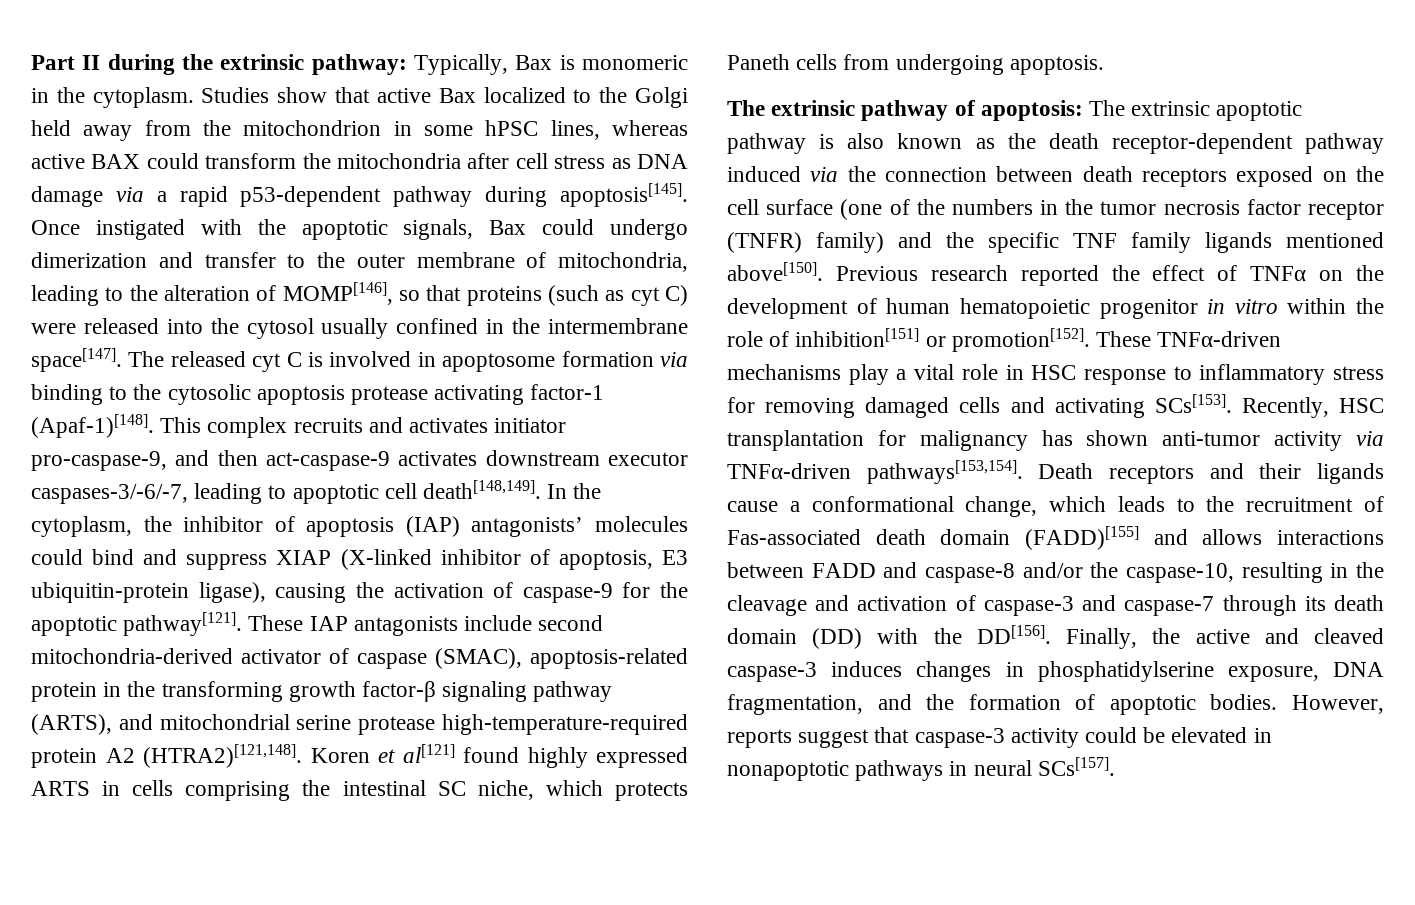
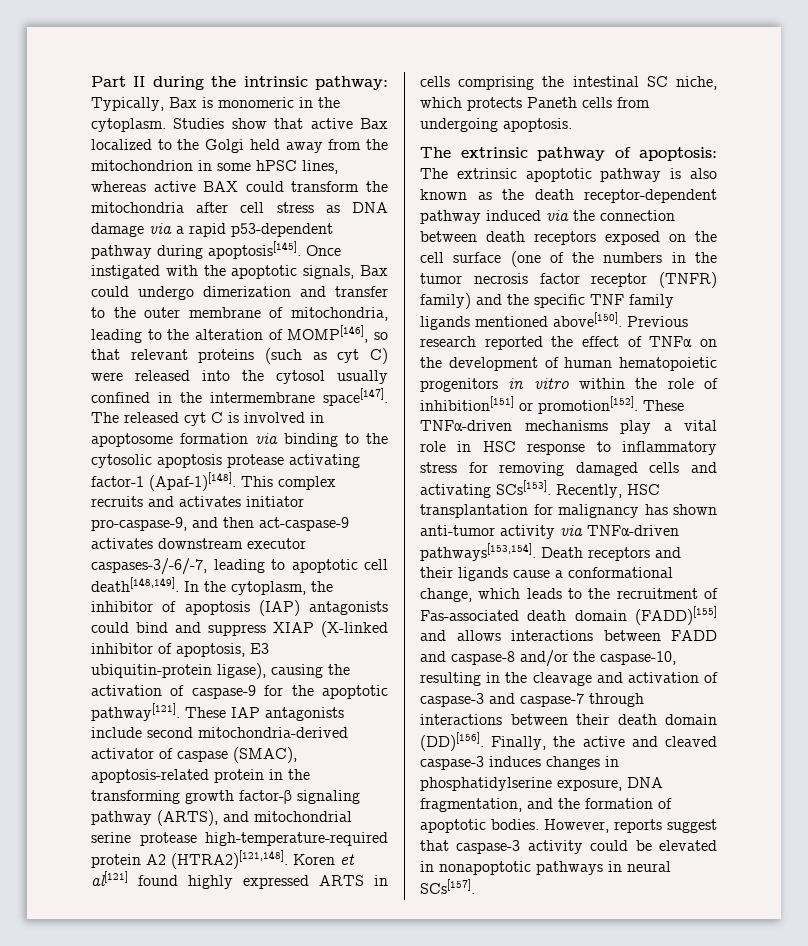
[220,54,305,70] extrinsic -> [243,76,308,87] intrinsic
(462, 293) none -> [130,349,188,360] relevant
[471,516,688,537] antagonists’ molecules -> [309,601,388,615] antagonists
[1099,299,1198,319] progenitor -> [420,378,498,392] progenitors
[1304,595,1384,611] [727,625,1051,649] its death domain (DD) with the DD[156]. -> [420,714,717,725] [420,732,484,751] interactions between their death domain (DD)[156].

